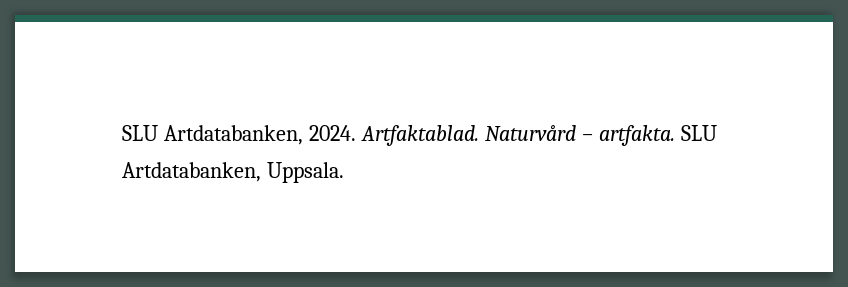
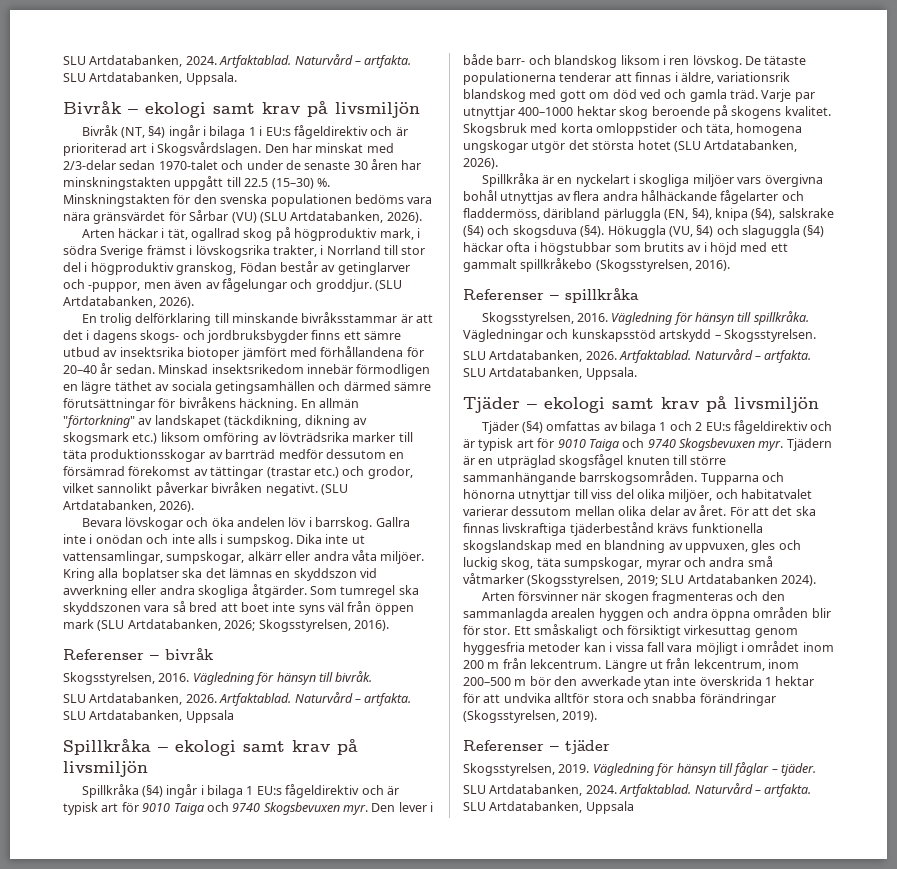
(344, 172) none -> [63,101,420,118] [81,125,408,139] [63,142,394,156] [63,159,422,170] [63,176,330,190] [63,194,433,207] [63,210,422,224] [81,227,420,241] [63,245,426,258] [63,261,410,275] [63,278,402,292] [63,296,195,308] [81,312,434,326] [63,330,401,343] [63,346,424,360] [63,363,431,377] [63,381,431,394] [63,397,359,411] [63,415,367,428] [63,432,413,445] [63,449,405,462] [63,466,413,479] [63,482,348,496] [63,500,195,512] [81,517,410,530] [63,534,365,547] [63,550,425,564] [63,568,377,581] [63,584,419,598] [63,601,414,615] [63,619,389,632] [63,648,213,660] [63,671,373,685] [63,692,412,706] [63,710,234,723] [63,739,358,756] [63,761,148,777] [81,784,399,798] [63,802,434,815] [463,54,807,68] [463,72,791,85] [463,89,815,102] [463,105,831,119] [463,123,803,136] [463,140,798,153] [463,158,498,169] [481,173,823,187] [463,190,804,204] [463,208,834,221] [463,225,825,238] [463,242,788,255] [463,258,731,272] [463,288,639,303] [481,311,809,325] [463,329,816,342] [463,349,812,363] [463,367,637,380] [463,396,819,413] [481,420,833,434] [463,438,832,451] [463,454,727,468] [463,471,785,485] [463,489,812,502] [463,505,816,516] [463,522,763,536] [463,540,801,553] [463,556,773,570] [463,573,816,587] [481,591,785,604] [463,607,831,621] [463,624,798,638] [463,641,834,655] [463,658,799,672] [463,676,815,689] [463,693,776,706] [463,710,598,723] [463,740,610,754] [463,762,816,776] [463,783,812,797] [463,801,634,814] // Bivråk – ekologi samt krav på livsmiljön // Bivråk (NT, §4) ingår i bilaga 1 i EU:s fågeldirektiv och är prioriterad art i Skogsvårdslagen. Den har minskat med 2/3-delar sedan 1970-talet och under de senaste 30 åren har minskningstakten uppgått till 22.5 (15–30) %. Minskningstakten för den svenska populationen bedöms vara nära gränsvärdet för Sårbar (VU) (SLU Artdatabanken, 2026). // Arten häckar i tät, ogallrad skog på högproduktiv mark, i södra Sverige främst i lövskogsrika trakter, i Norrland till stor del i högproduktiv granskog, Födan består av getinglarver och -puppor, men även av fågelungar och groddjur. (SLU Artdatabanken, 2026). // En trolig delförklaring till minskande bivråksstammar är att det i dagens skogs- och jordbruksbygder finns ett sämre utbud av insektsrika biotoper jämfört med förhållandena för 20–40 år sedan. Minskad insektsrikedom innebär förmodligen en lägre täthet av sociala getingsamhällen och därmed sämre förutsättningar för bivråkens häckning. En allmän "förtorkning" av landskapet (täckdikning, dikning av skogsmark etc.) liksom omföring av lövträdsrika marker till täta produktionsskogar av barrträd medför dessutom en försämrad förekomst av tättingar (trastar etc.) och grodor, vilket sannolikt påverkar bivråken negativt. (SLU Artdatabanken, 2026). // Bevara lövskogar och öka andelen löv i barrskog. Gallra inte i onödan och inte alls i sumpskog. Dika inte ut vattensamlingar, sumpskogar, alkärr eller andra våta miljöer. Kring alla boplatser ska det lämnas en skyddszon vid avverkning eller andra skogliga åtgärder. Som tumregel ska skyddszonen vara så bred att boet inte syns väl från öppen mark (SLU Artdatabanken, 2026; Skogsstyrelsen, 2016). // Referenser – bivråk // Skogsstyrelsen, 2016. Vägledning för hänsyn till bivråk. // SLU Artdatabanken, 2026. Artfaktablad. Naturvård – artfakta. SLU Artdatabanken, Uppsala // Spillkråka – ekologi samt krav på livsmiljön // Spillkråka (§4) ingår i bilaga 1 EU:s fågeldirektiv och är typisk art för 9010 Taiga och 9740 Skogsbevuxen myr. Den lever i både barr- och blandskog liksom i ren lövskog. De tätaste populationerna tenderar att finnas i äldre, variationsrik blandskog med gott om död ved och gamla träd. Varje par utnyttjar 400–1000 hektar skog beroende på skogens kvalitet. Skogsbruk med korta omloppstider och täta, homogena ungskogar utgör det största hotet (SLU Artdatabanken, 2026). // Spillkråka är en nyckelart i skogliga miljöer vars övergivna bohål utnyttjas av flera andra hålhäckande fågelarter och fladdermöss, däribland pärluggla (EN, §4), knipa (§4), salskrake (§4) och skogsduva (§4). Hökuggla (VU, §4) och slaguggla (§4) häckar ofta i högstubbar som brutits av i höjd med ett gammalt spillkråkebo (Skogsstyrelsen, 2016). // Referenser – spillkråka // Skogsstyrelsen, 2016. Vägledning för hänsyn till spillkråka. Vägledningar och kunskapsstöd artskydd – Skogsstyrelsen. // SLU Artdatabanken, 2026. Artfaktablad. Naturvård – artfakta. SLU Artdatabanken, Uppsala. // Tjäder – ekologi samt krav på livsmiljön // Tjäder (§4) omfattas av bilaga 1 och 2 EU:s fågeldirektiv och är typisk art för 9010 Taiga och 9740 Skogsbevuxen myr. Tjädern är en utpräglad skogsfågel knuten till större sammanhängande barrskogsområden. Tupparna och hönorna utnyttjar till viss del olika miljöer, och habitatvalet varierar dessutom mellan olika delar av året. För att det ska finnas livskraftiga tjäderbestånd krävs funktionella skogslandskap med en blandning av uppvuxen, gles och luckig skog, täta sumpskogar, myrar och andra små våtmarker (Skogsstyrelsen, 2019; SLU Artdatabanken 2024). // Arten försvinner när skogen fragmenteras och den sammanlagda arealen hyggen och andra öppna områden blir för stor. Ett småskaligt och försiktigt virkesuttag genom hyggesfria metoder kan i vissa fall vara möjligt i området inom 200 m från lekcentrum. Längre ut från lekcentrum, inom 200–500 m bör den avverkade ytan inte överskrida 1 hektar för att undvika alltför stora och snabba förändringar (Skogsstyrelsen, 2019). // Referenser – tjäder // Skogsstyrelsen, 2019. Vägledning för hänsyn till fåglar – tjäder. // SLU Artdatabanken, 2024. Artfaktablad. Naturvård – artfakta. SLU Artdatabanken, Uppsala

